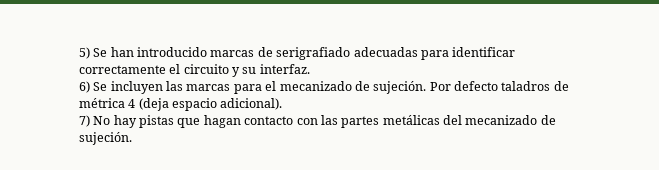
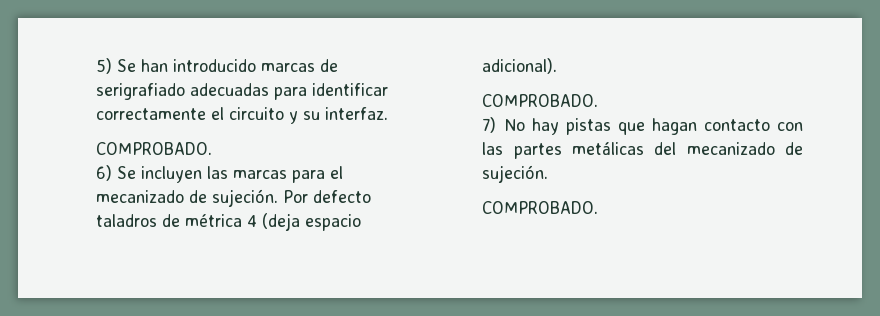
(310, 69) none -> [96,142,213,155] // COMPROBADO.
(283, 104) none -> [482,94,599,107] // COMPROBADO.
(132, 138) none -> [482,201,599,214] // COMPROBADO.

